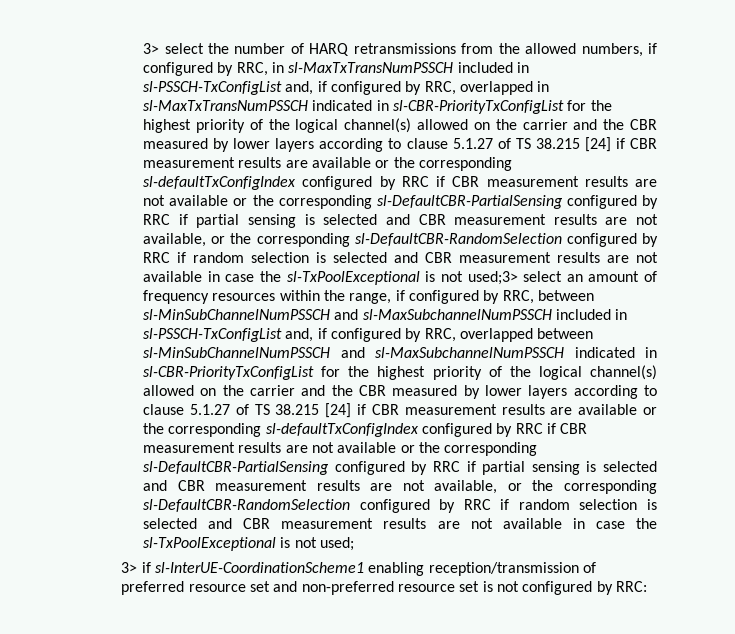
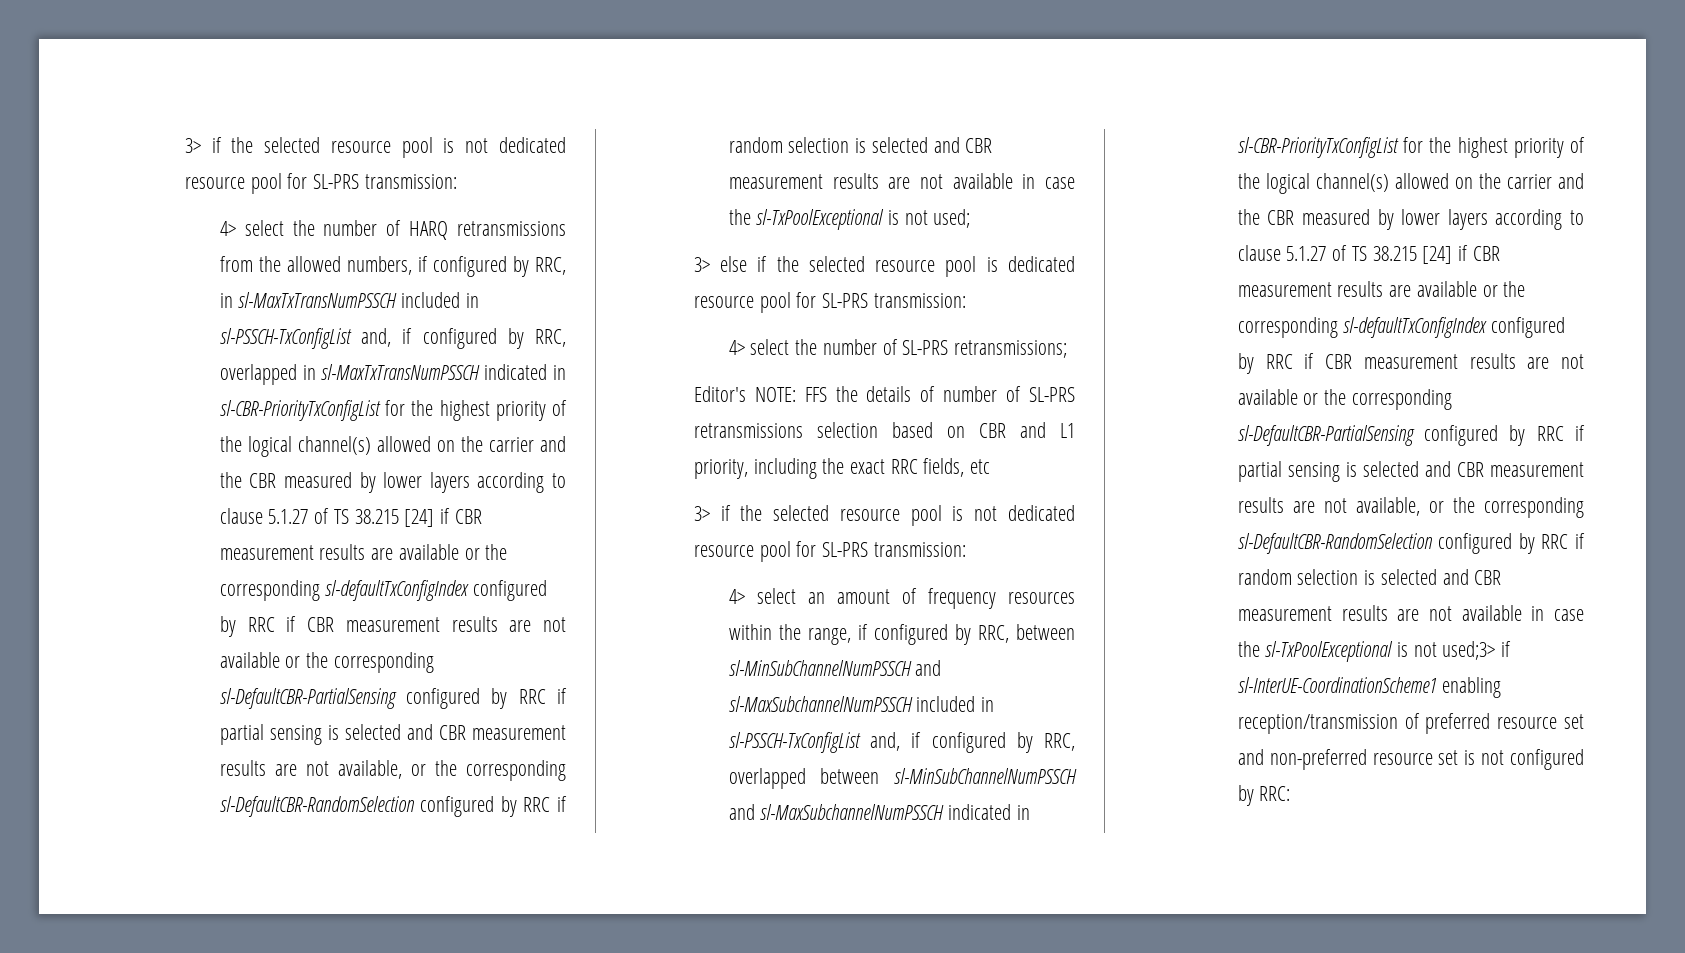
[143,43,160,54] 3> -> [184,137,566,158] [184,173,457,194] [219,221,236,236] 3> if the selected resource pool is not dedicated resource pool for SL-PRS transmission: // 4>
[467,271,518,285] used;3> -> [933,209,971,228] [693,256,1075,277] [693,292,966,313] [728,339,1067,358] [693,386,1075,402] [693,422,1075,438] [693,458,990,479] [693,505,1075,526] [693,541,966,562] [728,589,745,604] used; // 3> else if the selected resource pool is dedicated resource pool for SL-PRS transmission: // 4> select the number of SL-PRS retransmissions; // Editor's NOTE: FFS the details of number of SL-PRS retransmissions selection based on CBR and L1 priority, including the exact RRC fields, etc // 3> if the selected resource pool is not dedicated resource pool for SL-PRS transmission: // 4>
[320,537,355,551] [121,562,138,573] used; // 3> -> [1442,641,1496,660] used;3>

